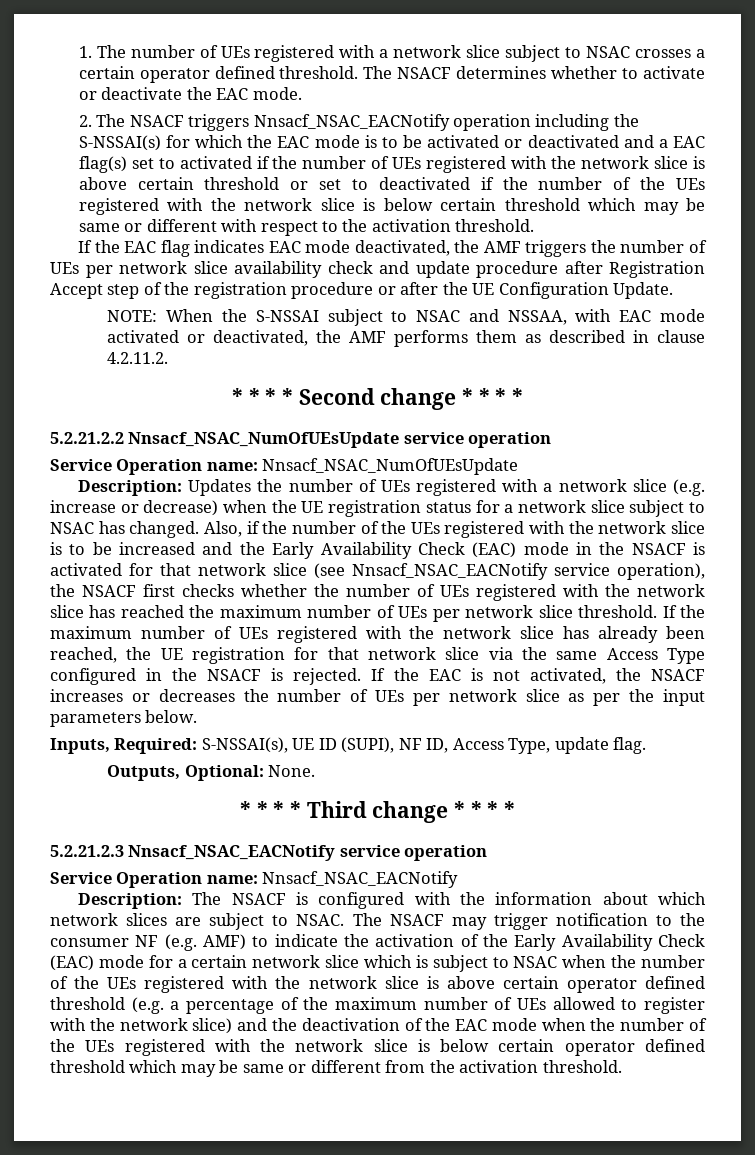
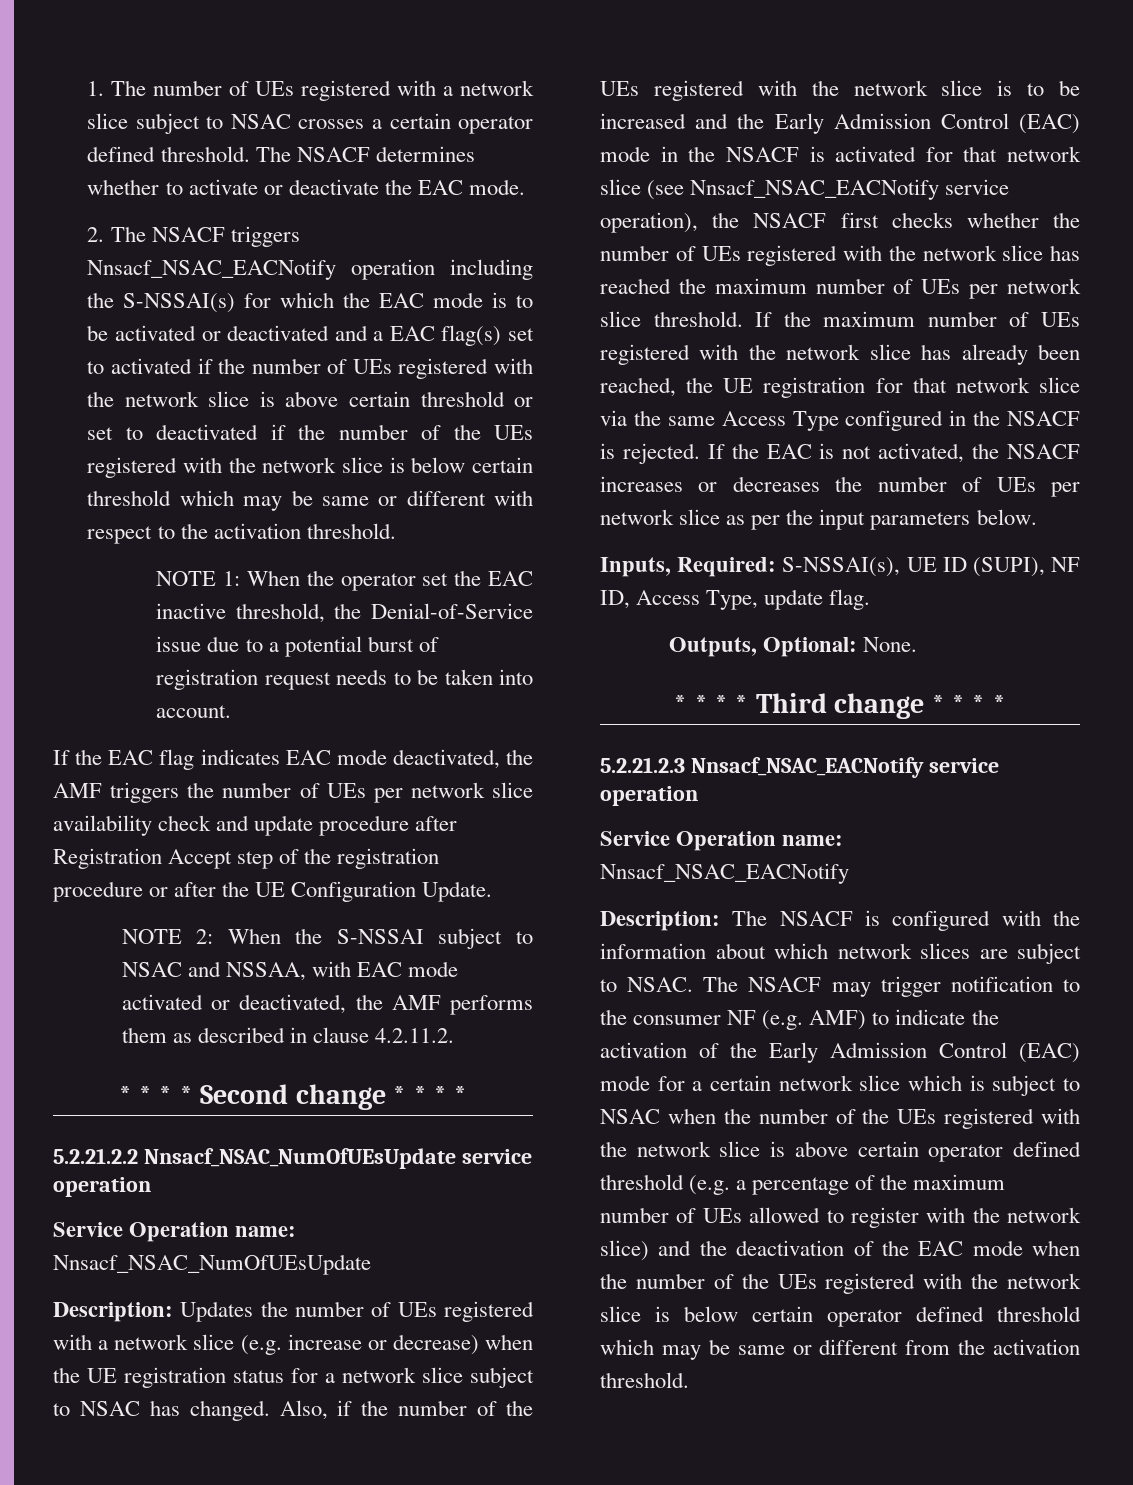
(535, 225) none -> [156,570,533,591] [156,603,533,623] [156,636,439,657] [156,669,533,690] [156,705,232,718] // NOTE 1: When the operator set the EAC inactive threshold, the Denial-of-Service issue due to a potential burst of registration request needs to be taken into account.
[107,310,158,322] NOTE: -> [121,929,214,944] NOTE 2:
[320,542,465,559] Availability Check -> [833,113,1009,129] Admission Control
[561,934,705,951] Availability Check -> [830,1042,1007,1058] Admission Control

